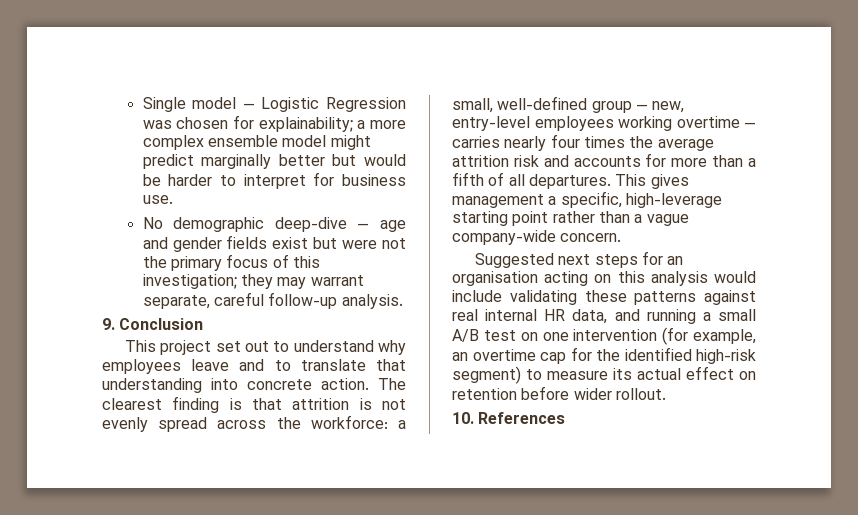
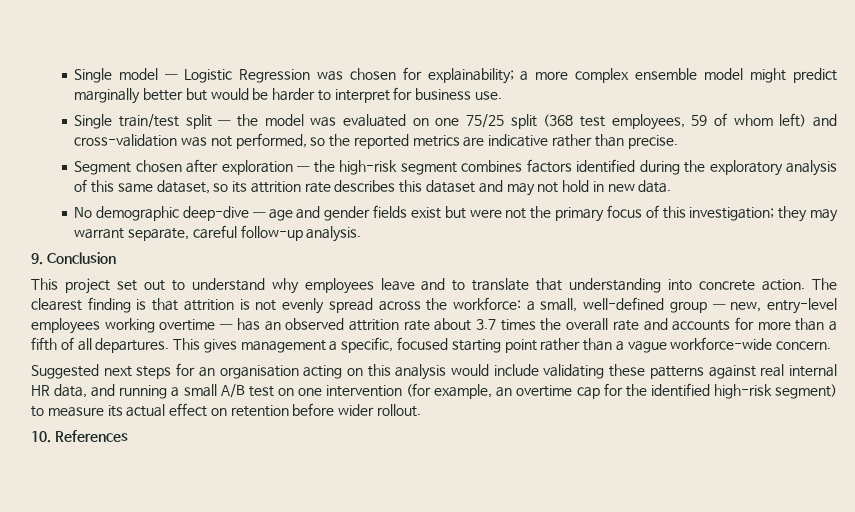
(173, 199) none -> [74,113,838,130] [74,133,678,149] [74,159,838,176] [74,179,672,196] // Single train/test split — the model was evaluated on one 75/25 split (368 test employees, 59 of whom left) and cross-validation was not performed, so the reported metrics are indicative rather than precise. // Segment chosen after exploration — the high-risk segment combines factors identified during the exploratory analysis of this same dataset, so its attrition rate describes this dataset and may not hold in new data.
[452,134,714,151] [452,155,539,167] carries nearly four times the average attrition risk -> [236,318,639,331] has an observed attrition rate about 3.7 times the overall rate
[625,193,722,208] high-leverage -> [397,337,449,350] focused
[452,230,556,245] company-wide -> [670,337,773,350] workforce-wide

